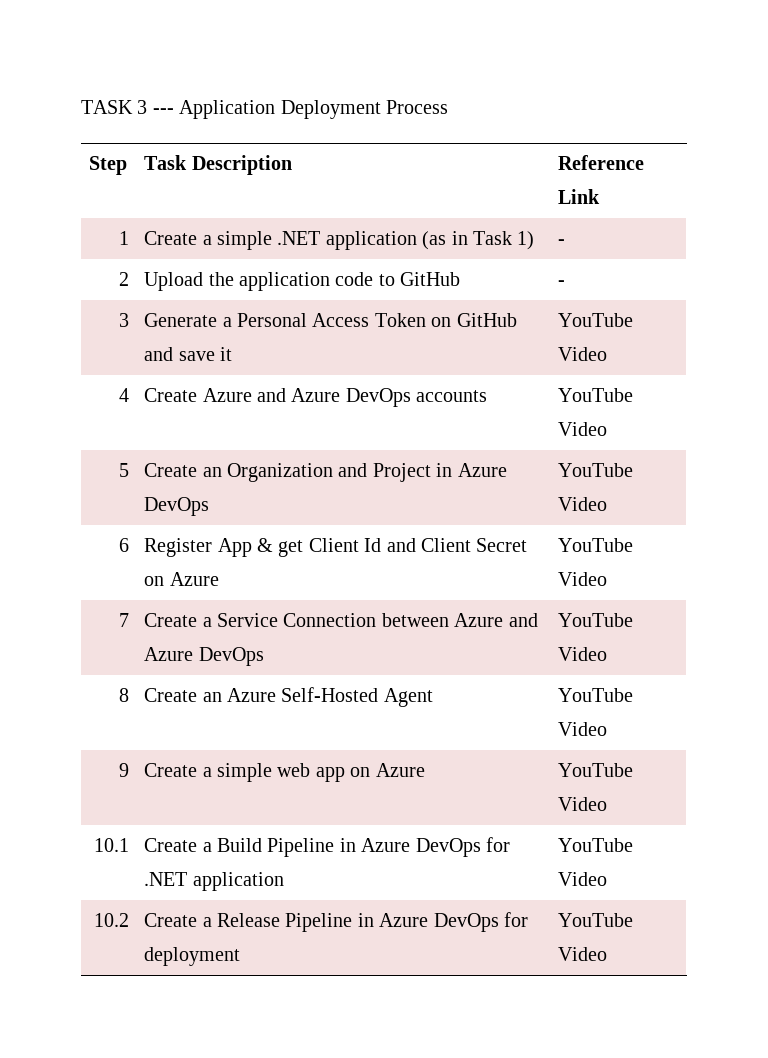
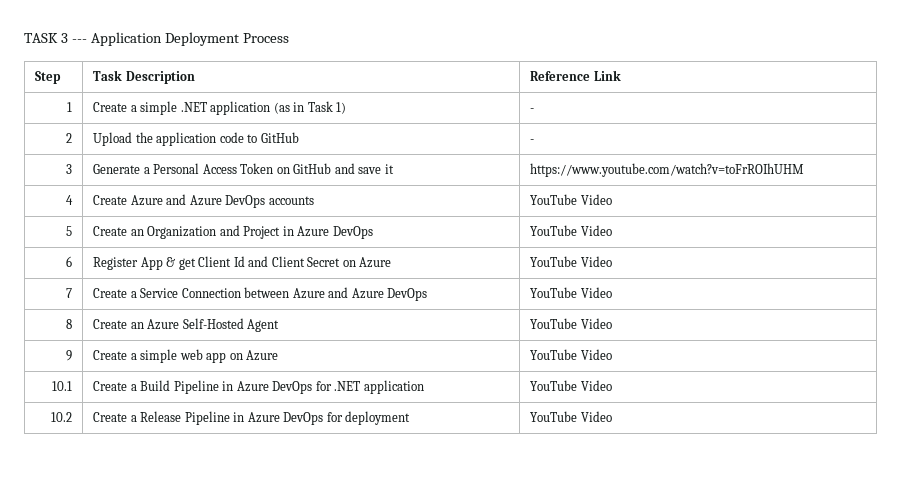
[558,313,634,327] [558,347,608,361] YouTube Video -> [530,163,805,177] https://www.youtube.com/watch?v=toFrROIhUHM

